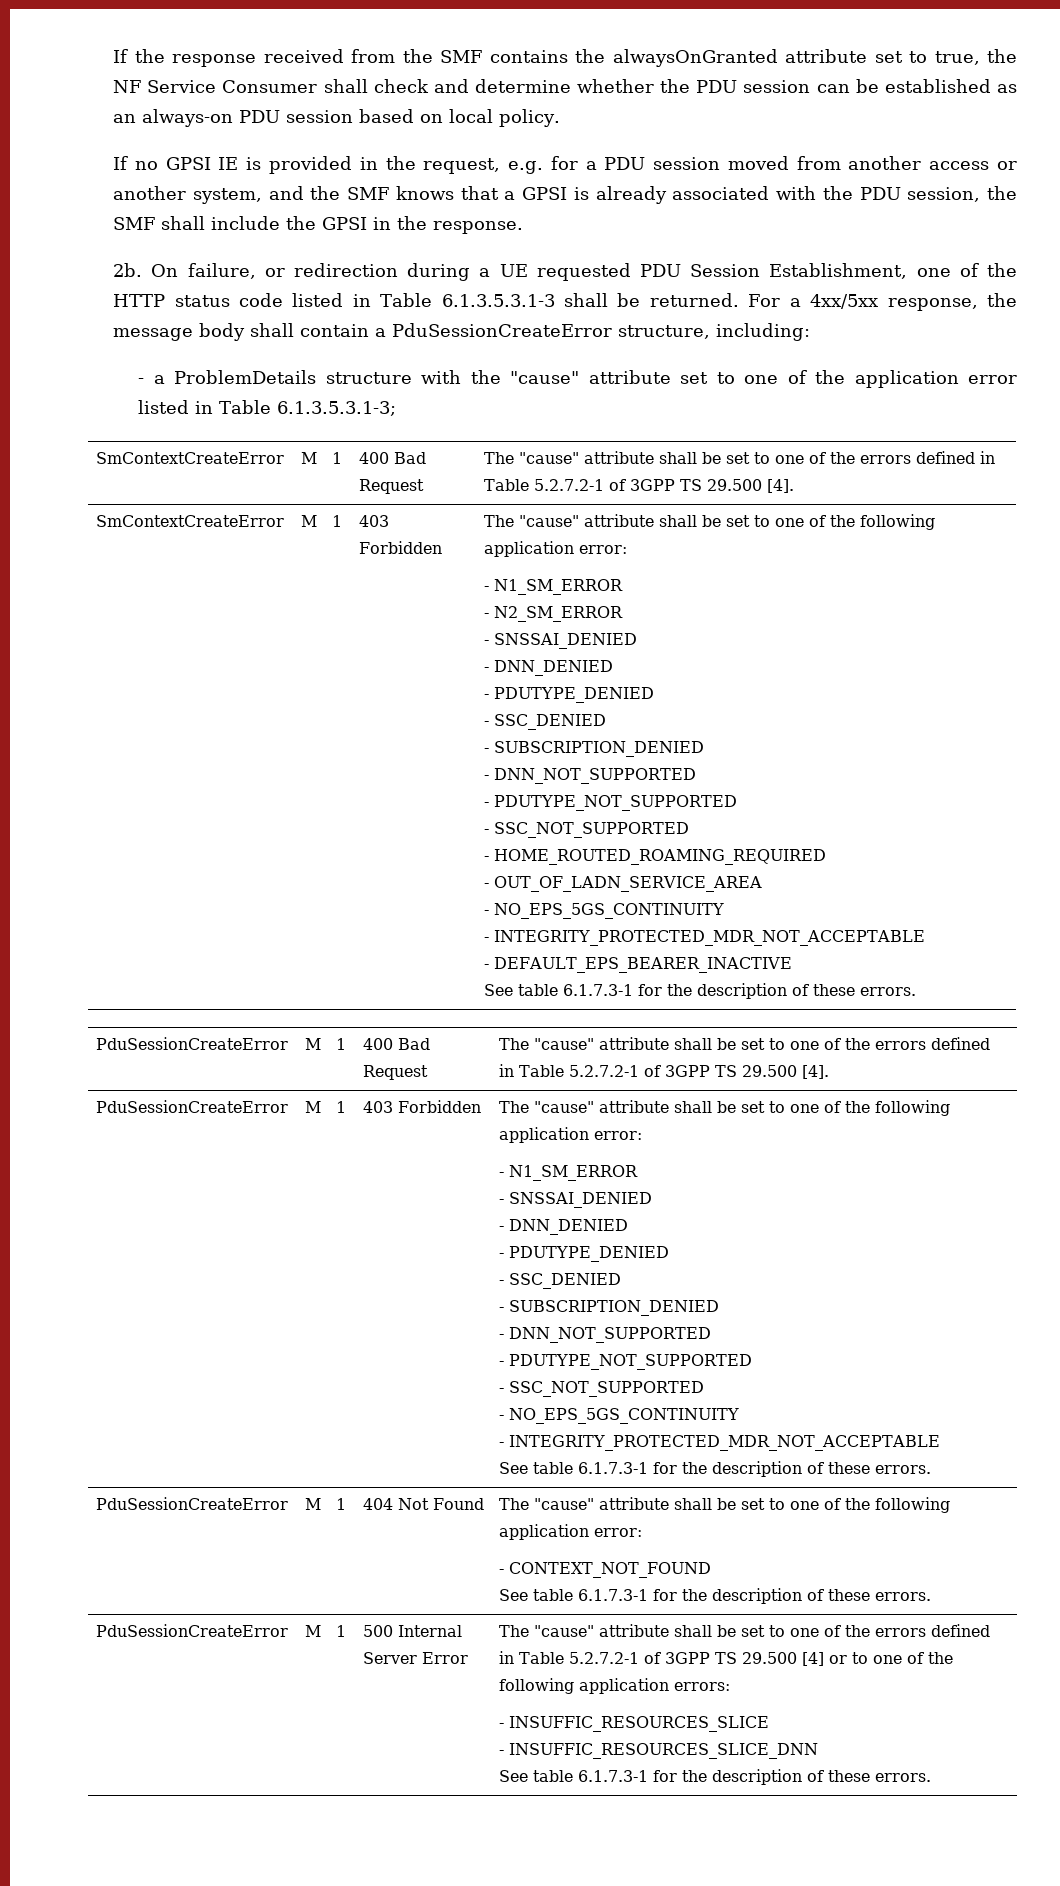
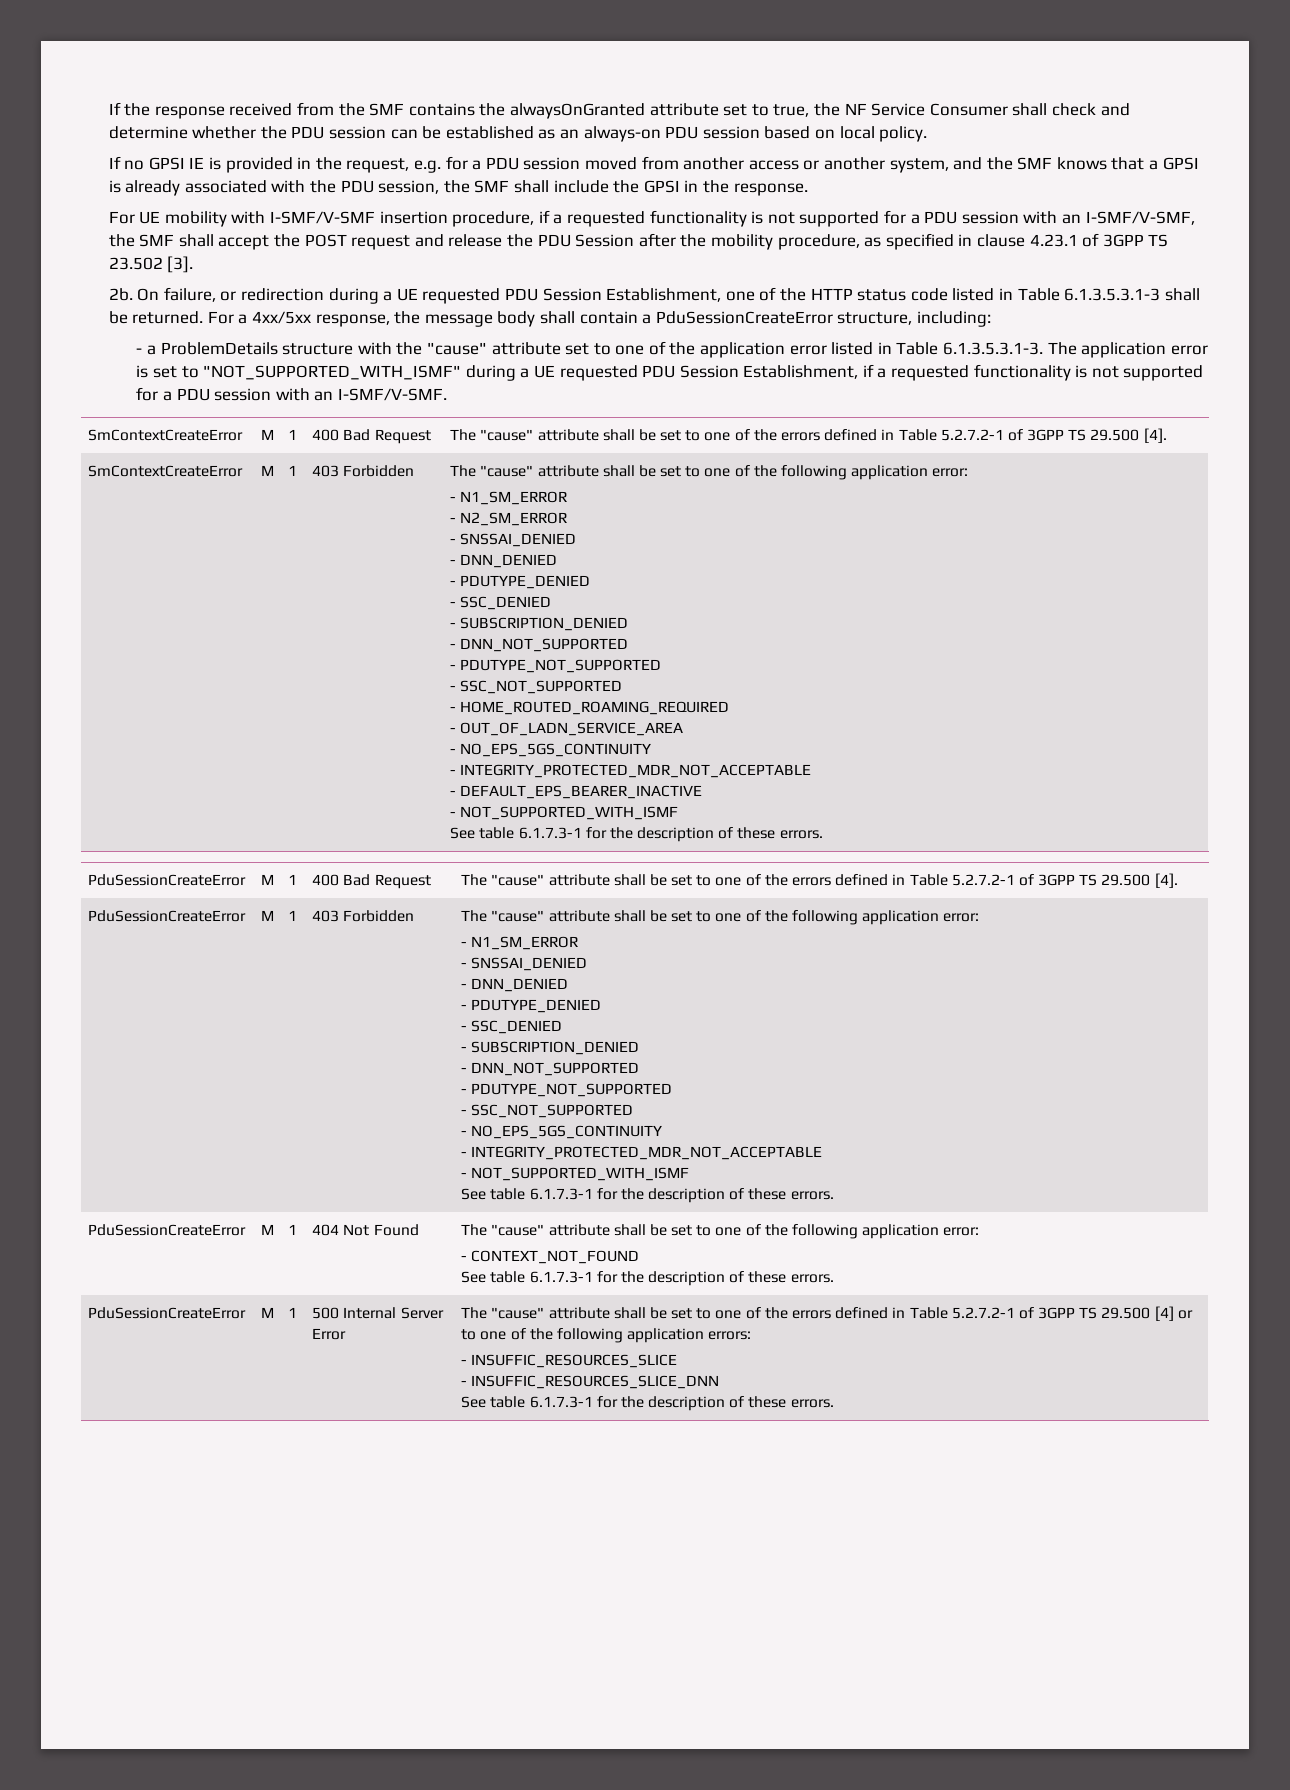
(524, 227) none -> [108,210,1195,227] [108,233,1169,250] [108,256,194,273] // For UE mobility with I-SMF/V-SMF insertion procedure, if a requested functionality is not supported for a PDU session with an I-SMF/V-SMF, the SMF shall accept the POST request and release the PDU Session after the mobility procedure, as specified in clause 4.23.1 of 3GPP TS 23.502 [3].
[277,401,397,416] 6.1.3.5.3.1-3; -> [943,342,1208,358] [136,364,1204,381] [136,387,447,401] 6.1.3.5.3.1-3. The application error is set to "NOT_SUPPORTED_WITH_ISMF" during a UE requested PDU Session Establishment, if a requested functionality is not supported for a PDU session with an I-SMF/V-SMF.
(792, 965) none -> [450,806,679,820] // - NOT_SUPPORTED_WITH_ISMF
(940, 1443) none -> [461,1167,690,1181] // - NOT_SUPPORTED_WITH_ISMF

